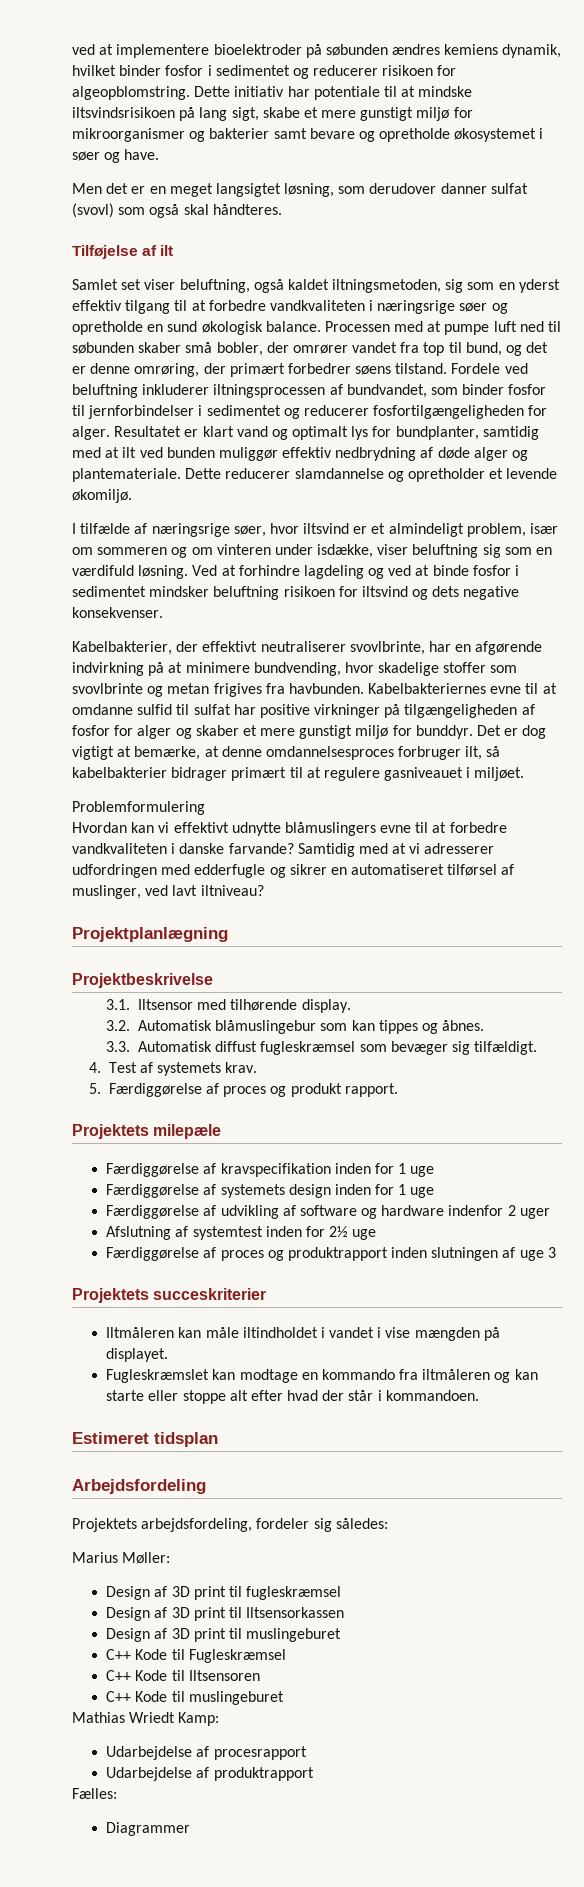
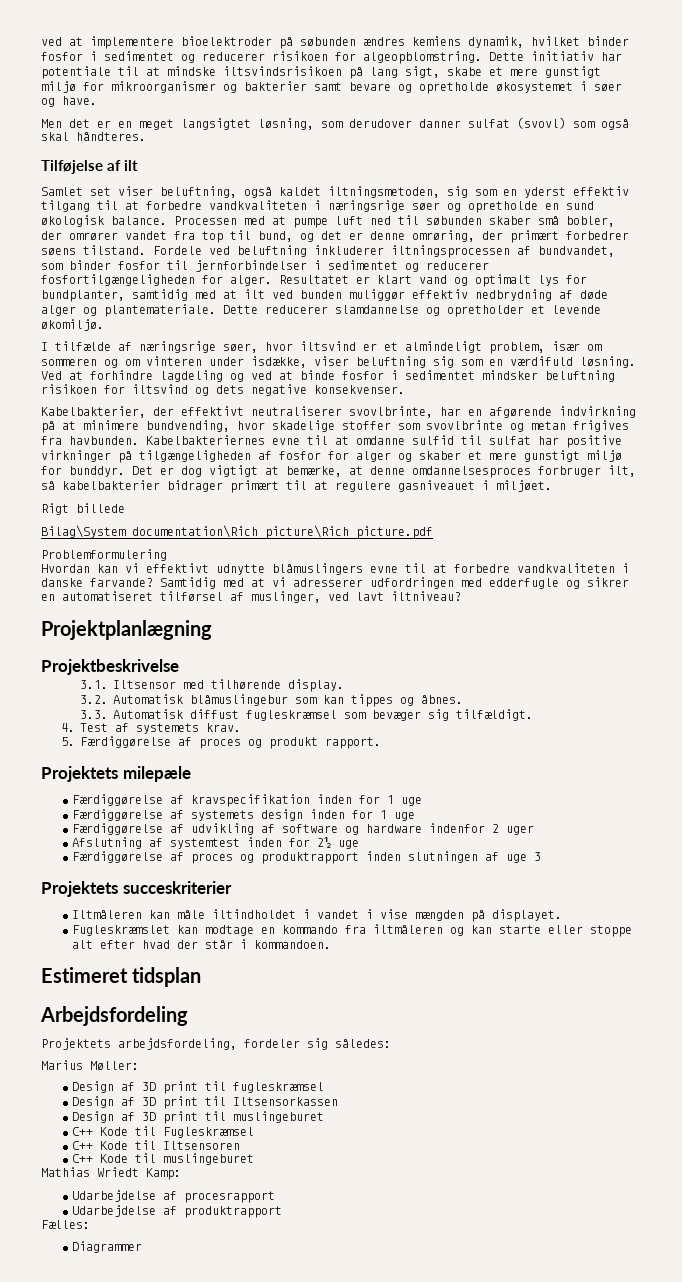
(525, 774) none -> [41,503,125,515] [41,525,433,539] // Rigt billede // Bilag\System documentation\Rich picture\Rich picture.pdf

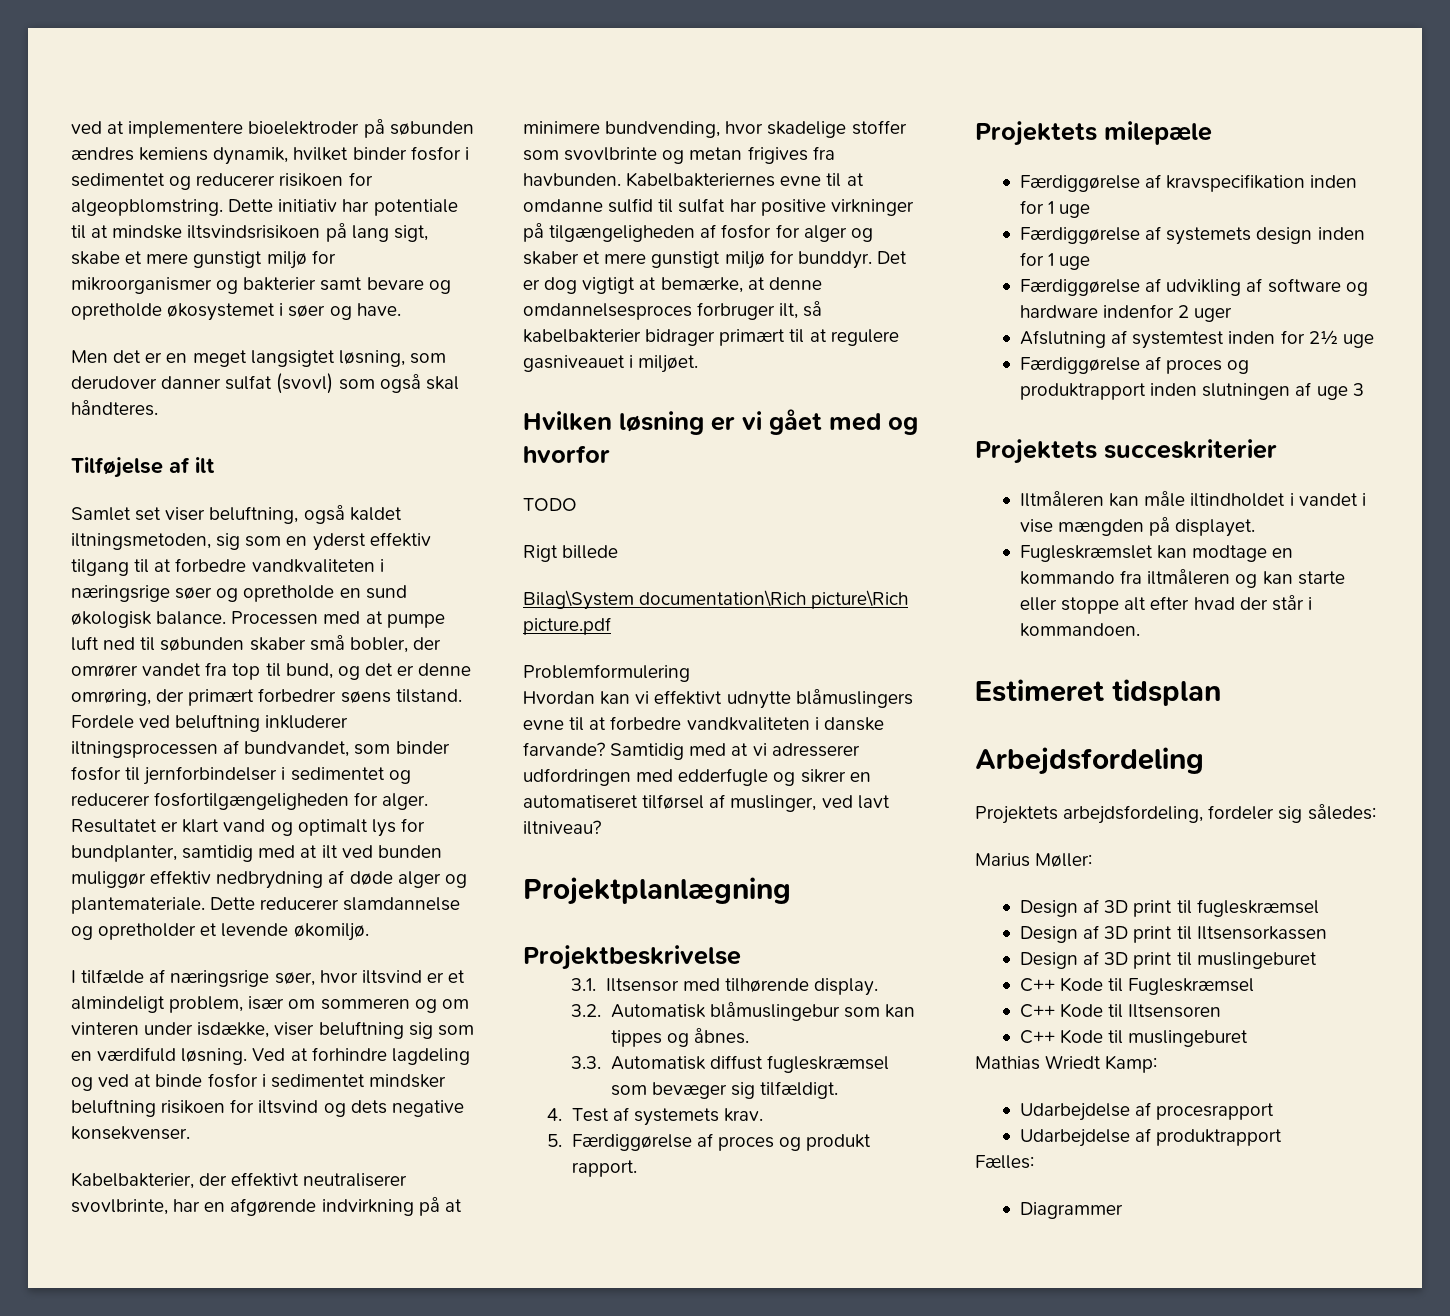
(552, 486) none -> [523,409,918,435] [523,445,610,463] [523,498,577,511] // Hvilken løsning er vi gået med og hvorfor // TODO

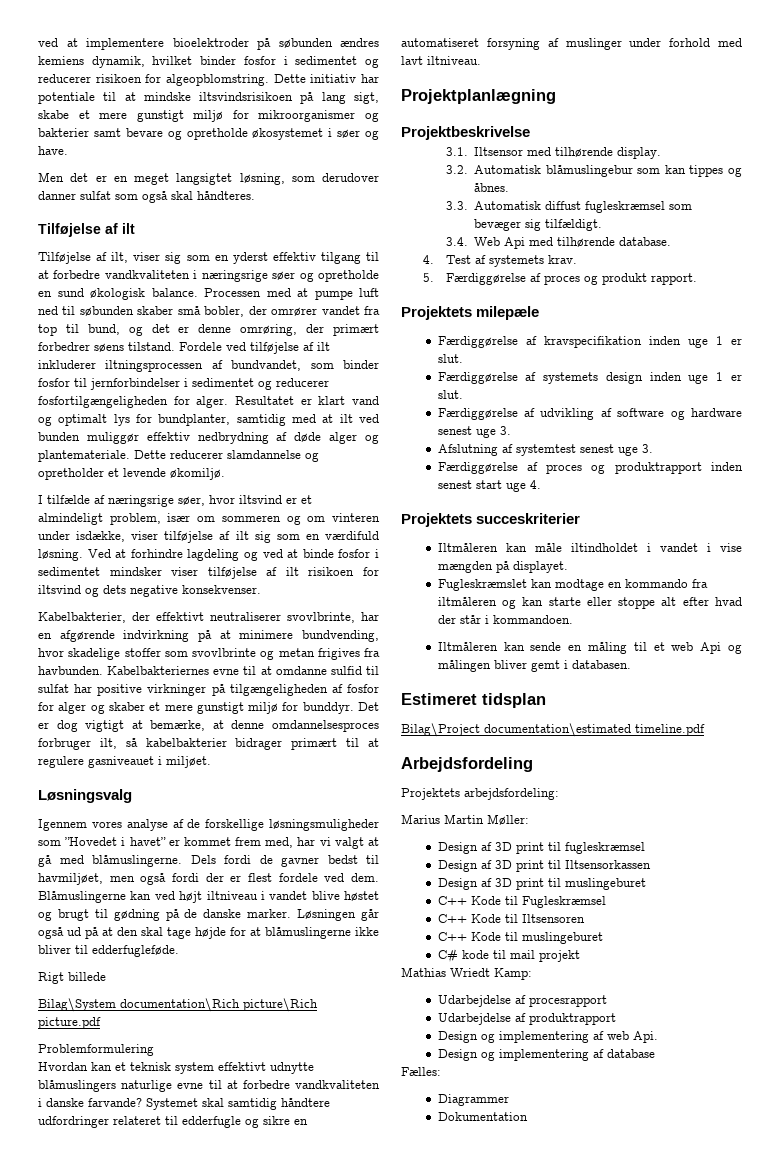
[276,373,334,394] (svovl) -> (111, 195) none
[71,505,402,524] [71,533,211,550] Samlet set viser beluftning, også kaldet iltningsmetoden, -> [38,252,161,264] Tilføjelse af ilt, viser
[175,714,261,732] beluftning -> [250,342,330,354] tilføjelse af ilt
[318,1021,404,1039] beluftning -> [164,531,249,543] tilføjelse af ilt
[71,1099,156,1117] beluftning -> [171,567,299,579] viser tilføjelse af ilt
[523,409,918,435] [523,445,610,463] [523,498,577,511] Hvilken løsning er vi gået med og hvorfor // TODO -> [38,789,132,803] [38,819,380,831] [38,837,380,849] [38,855,379,867] [38,873,379,885] [38,891,379,903] [38,909,379,921] [38,927,379,939] [38,945,179,957] Løsningsvalg // Igennem vores analyse af de forskellige løsningsmuligheder som ”Hovedet i havet” er kommet frem med, har vi valgt at gå med blåmuslingerne. Dels fordi de gavner bedst til havmiljøet, men også fordi der er flest fordele ved dem. Blåmuslingerne kan ved højt iltniveau i vandet blive høstet og brugt til gødning på de danske marker. Løsningen går også ud på at den skal tage højde for at blåmuslingerne ikke bliver til edderfugleføde.
[635,691,650,704] vi -> [115,1062,214,1074] et teknisk system
(913, 698) none -> [121,1080,173,1092] naturlige
[610,743,860,760] [523,768,674,786] Samtidig med at vi adresserer udfordringen med -> [146,1098,330,1110] [38,1116,178,1128] Systemet skal samtidig håndtere udfordringer relateret til
[800,769,846,783] sikrer -> [263,1116,290,1125] sikre
[642,794,890,812] [523,820,601,835] tilførsel af muslinger, ved lavt iltniveau? -> [486,38,742,50] [401,56,481,65] forsyning af muslinger under forhold med lavt iltniveau.
(839, 1090) none -> [445,237,672,249] // 3.4. Web Api med tilhørende database.
[1020,200,1091,218] for 1 uge -> [687,336,742,348] [437,354,463,363] uge 1 er slut.
[1020,252,1091,270] for 1 uge -> [688,372,742,384] [437,390,463,399] uge 1 er slut.
[1103,304,1233,322] indenfor 2 uger -> [437,426,511,438] senest uge 3.
[1228,330,1374,348] inden for 2½ uge -> [579,444,653,456] senest uge 3.
[1202,382,1364,400] slutningen af uge 3 -> [437,480,541,492] senest start uge 4.
(1141, 630) none -> [437,642,742,654] [437,660,631,672] // Iltmåleren kan sende en måling til et web Api og målingen bliver gemt i databasen.
(1221, 692) none -> [401,723,705,737] // Bilag\Project documentation\estimated timeline.pdf
[1063,804,1376,824] arbejdsfordeling, fordeler sig således: -> [464,788,559,800] arbejdsfordeling:
(1030, 860) none -> [444,814,484,824] Martin
(1249, 1038) none -> [437,949,580,963] // C# kode til mail projekt
(1283, 1137) none -> [437,1031,658,1043] [437,1049,655,1061] // Design og implementering af web Api. // Design og implementering af database
(1124, 1210) none -> [437,1112,528,1121] // Dokumentation

